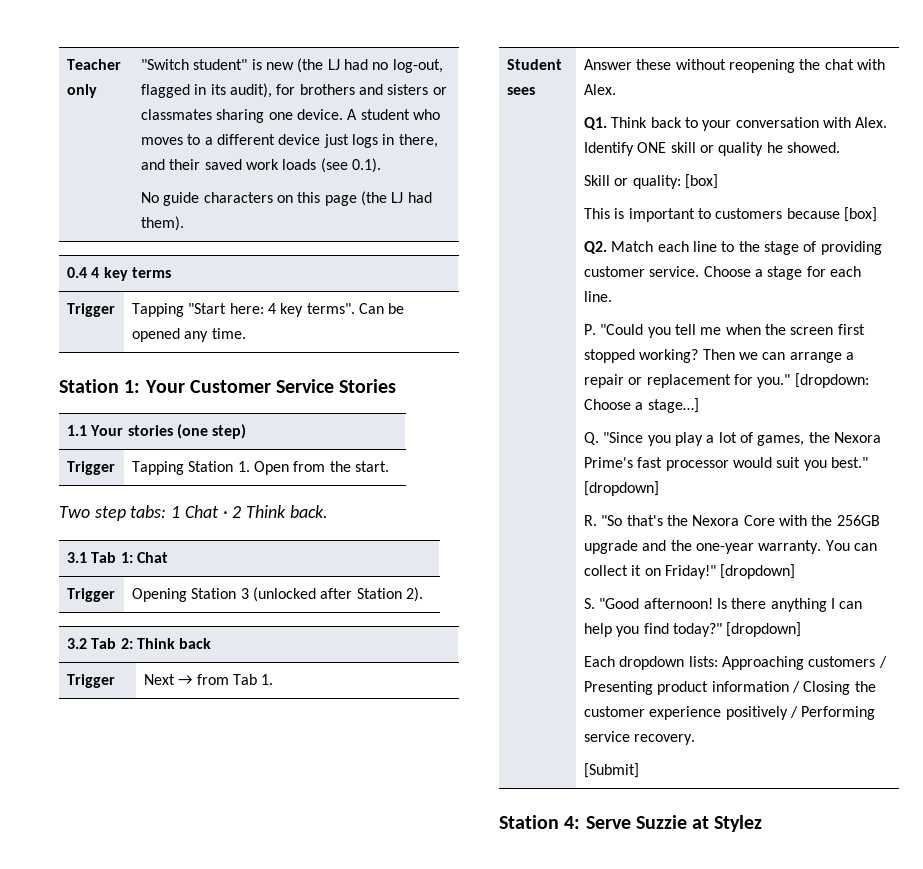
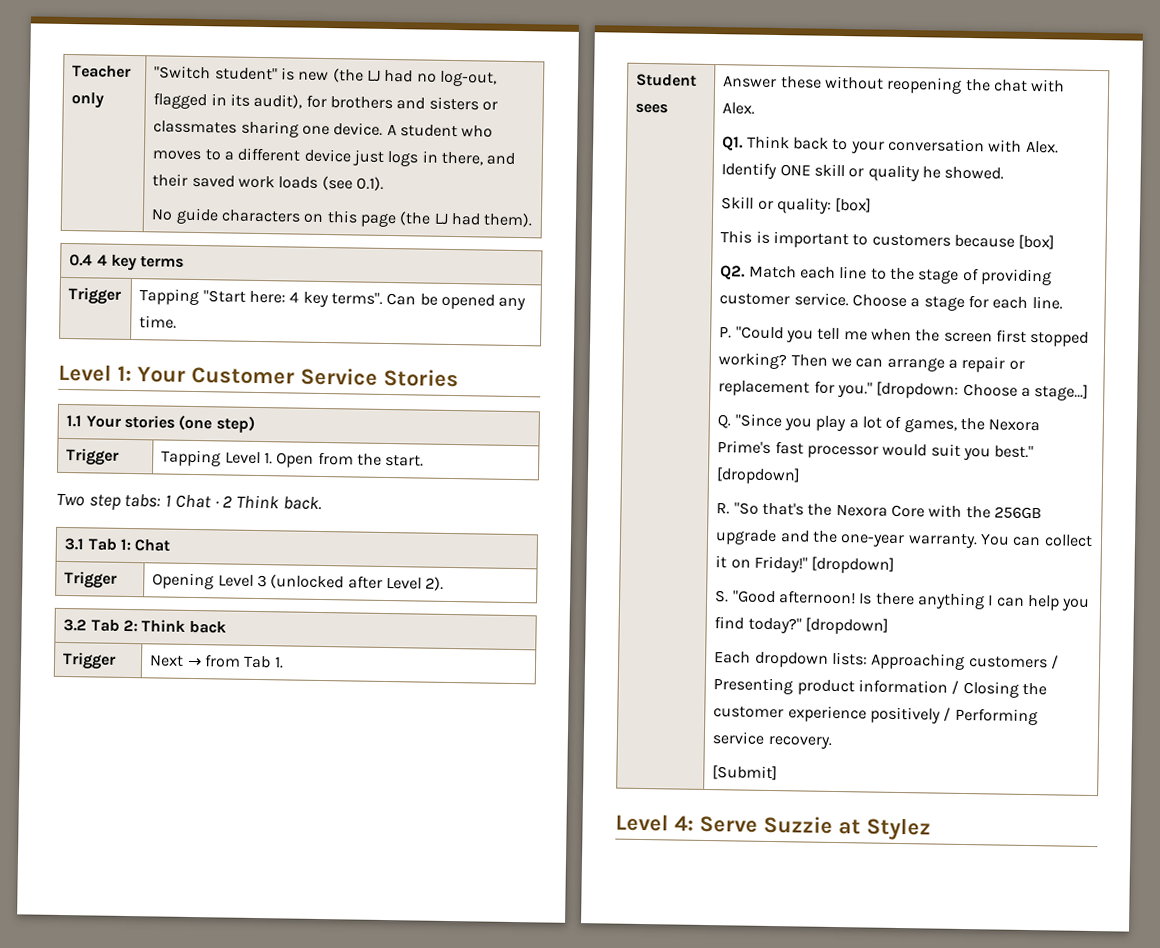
[59,379,119,393] Station -> [58,363,112,382] Level
[188,461,234,472] Station -> [224,451,261,465] Level
[191,588,237,599] Station -> [217,574,254,587] Level
[356,588,402,599] Station -> [385,576,422,590] Level
[499,815,559,829] Station -> [615,813,669,832] Level

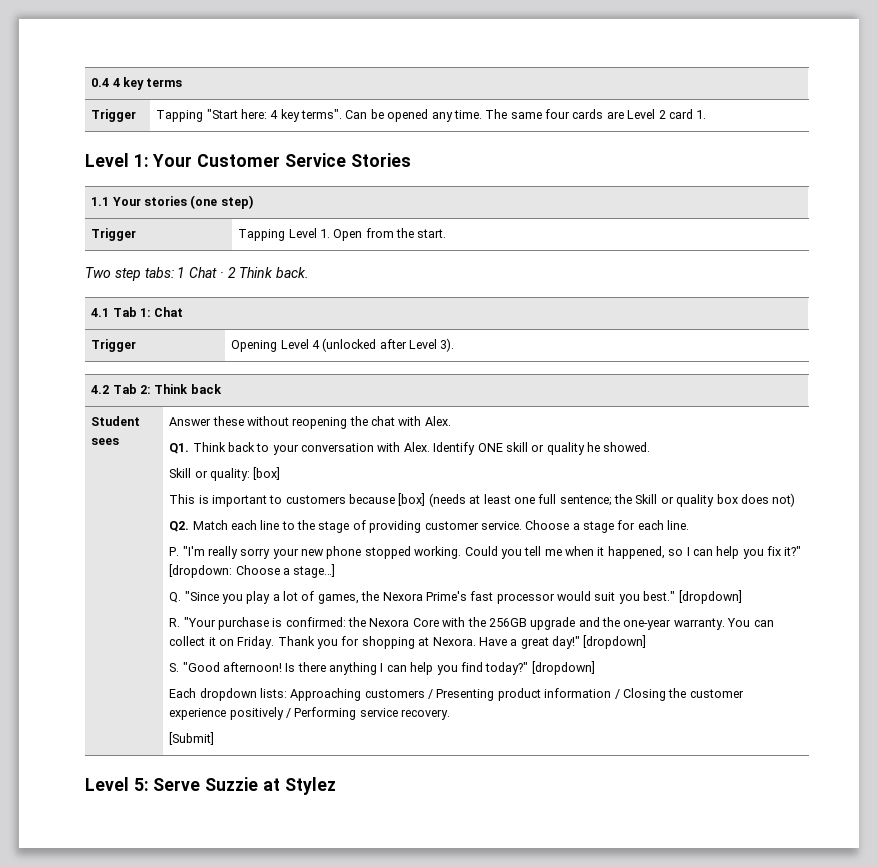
[72,65,133,78] [71,92,105,109] [154,65,497,87] [153,92,498,111] [153,120,494,138] [152,147,516,167] [152,173,384,191] [151,207,534,228] Teacher only | "Switch student" is new (the LJ had no log-out, flagged in its audit), for brothers and sisters or classmates sharing one device. A student who moves to a different device just logs in there, and their saved work loads (see 0.1). // No guide characters on this page (the LJ had them). // -> (91, 82) none
(178, 322) none -> [485,109,707,119] The same four cards are Level 2 card 1.
[64,538,85,551] 3.1 -> [91,308,110,317] 4.1
[256,574,267,588] 3 -> [311,340,320,349] 4
[425,576,445,591] [63,618,88,632] 2). // 3.2 -> [440,338,455,352] [91,385,110,394] 3). // 4.2
[62,651,118,670] [149,654,284,669] // Trigger | Next → from Tab 1. -> (222, 389) none
(1056, 242) none -> [428,493,796,507] (needs at least one full sentence; the Skill or quality box does not)
[735,326,1090,347] [718,352,1025,373] [718,380,873,398] "Could you tell me when the screen first stopped working? Then we can arrange a repair or replacement for you." -> [182,546,802,559] "I'm really sorry your new phone stopped working. Could you tell me when it happened, so I can help you fix it?"
[733,502,804,516] "So that's -> [183,617,346,630] "Your purchase is confirmed:
[753,555,808,573] Friday!" -> [237,636,581,649] Friday. Thank you for shopping at Nexora. Have a great day!"
[674,815,694,831] 4: -> [133,778,149,791] 5:

